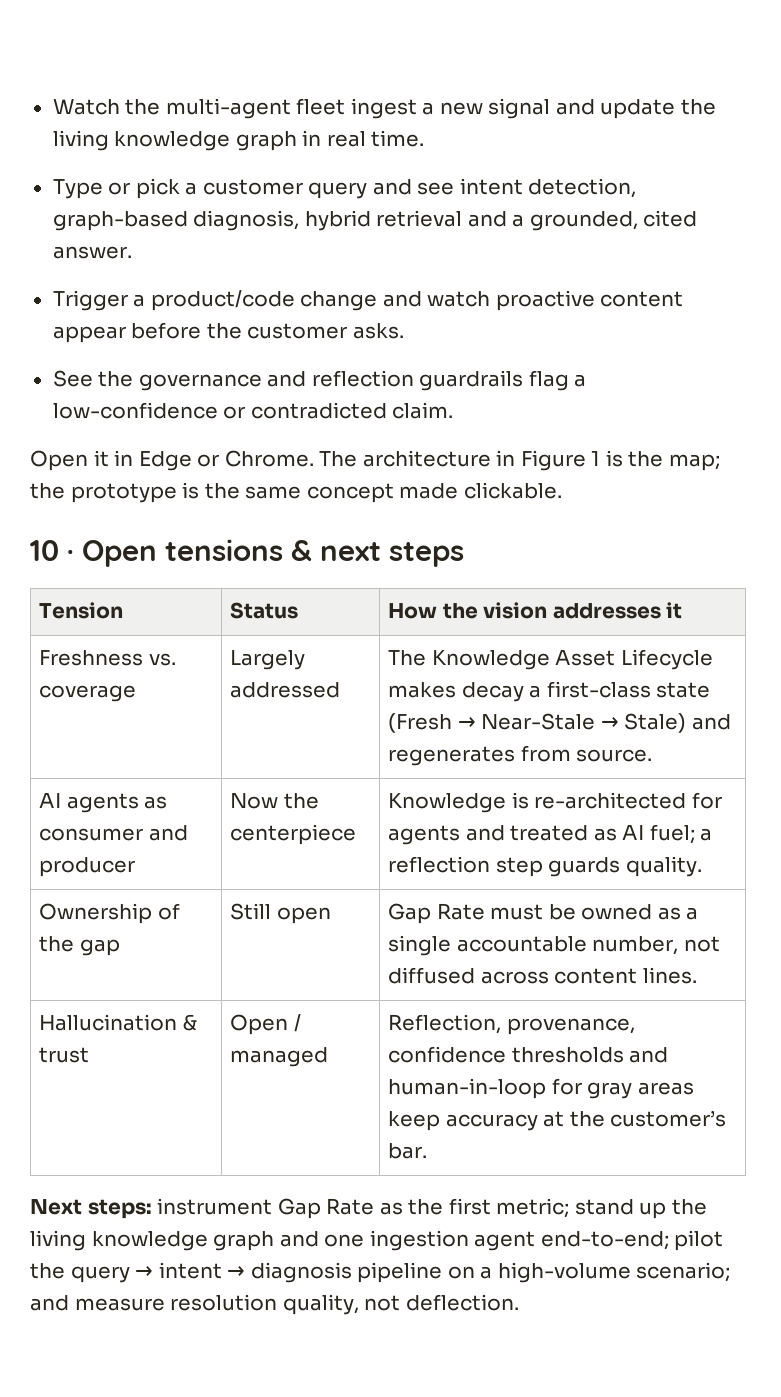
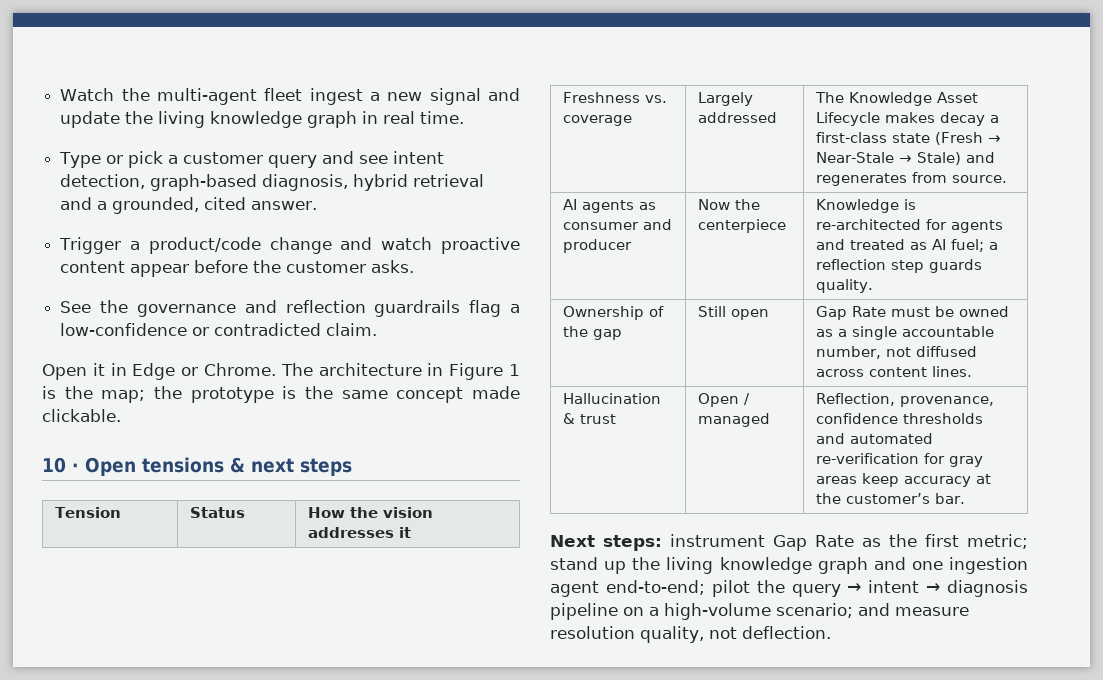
[388,1078,547,1099] human-in-loop -> [849,433,933,444] [815,453,919,464] automated re-verification

